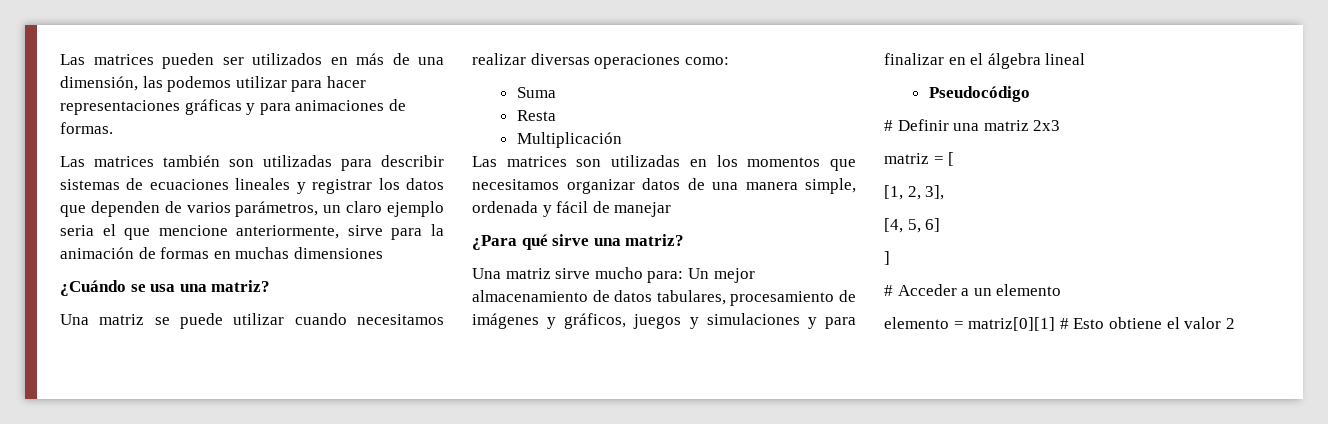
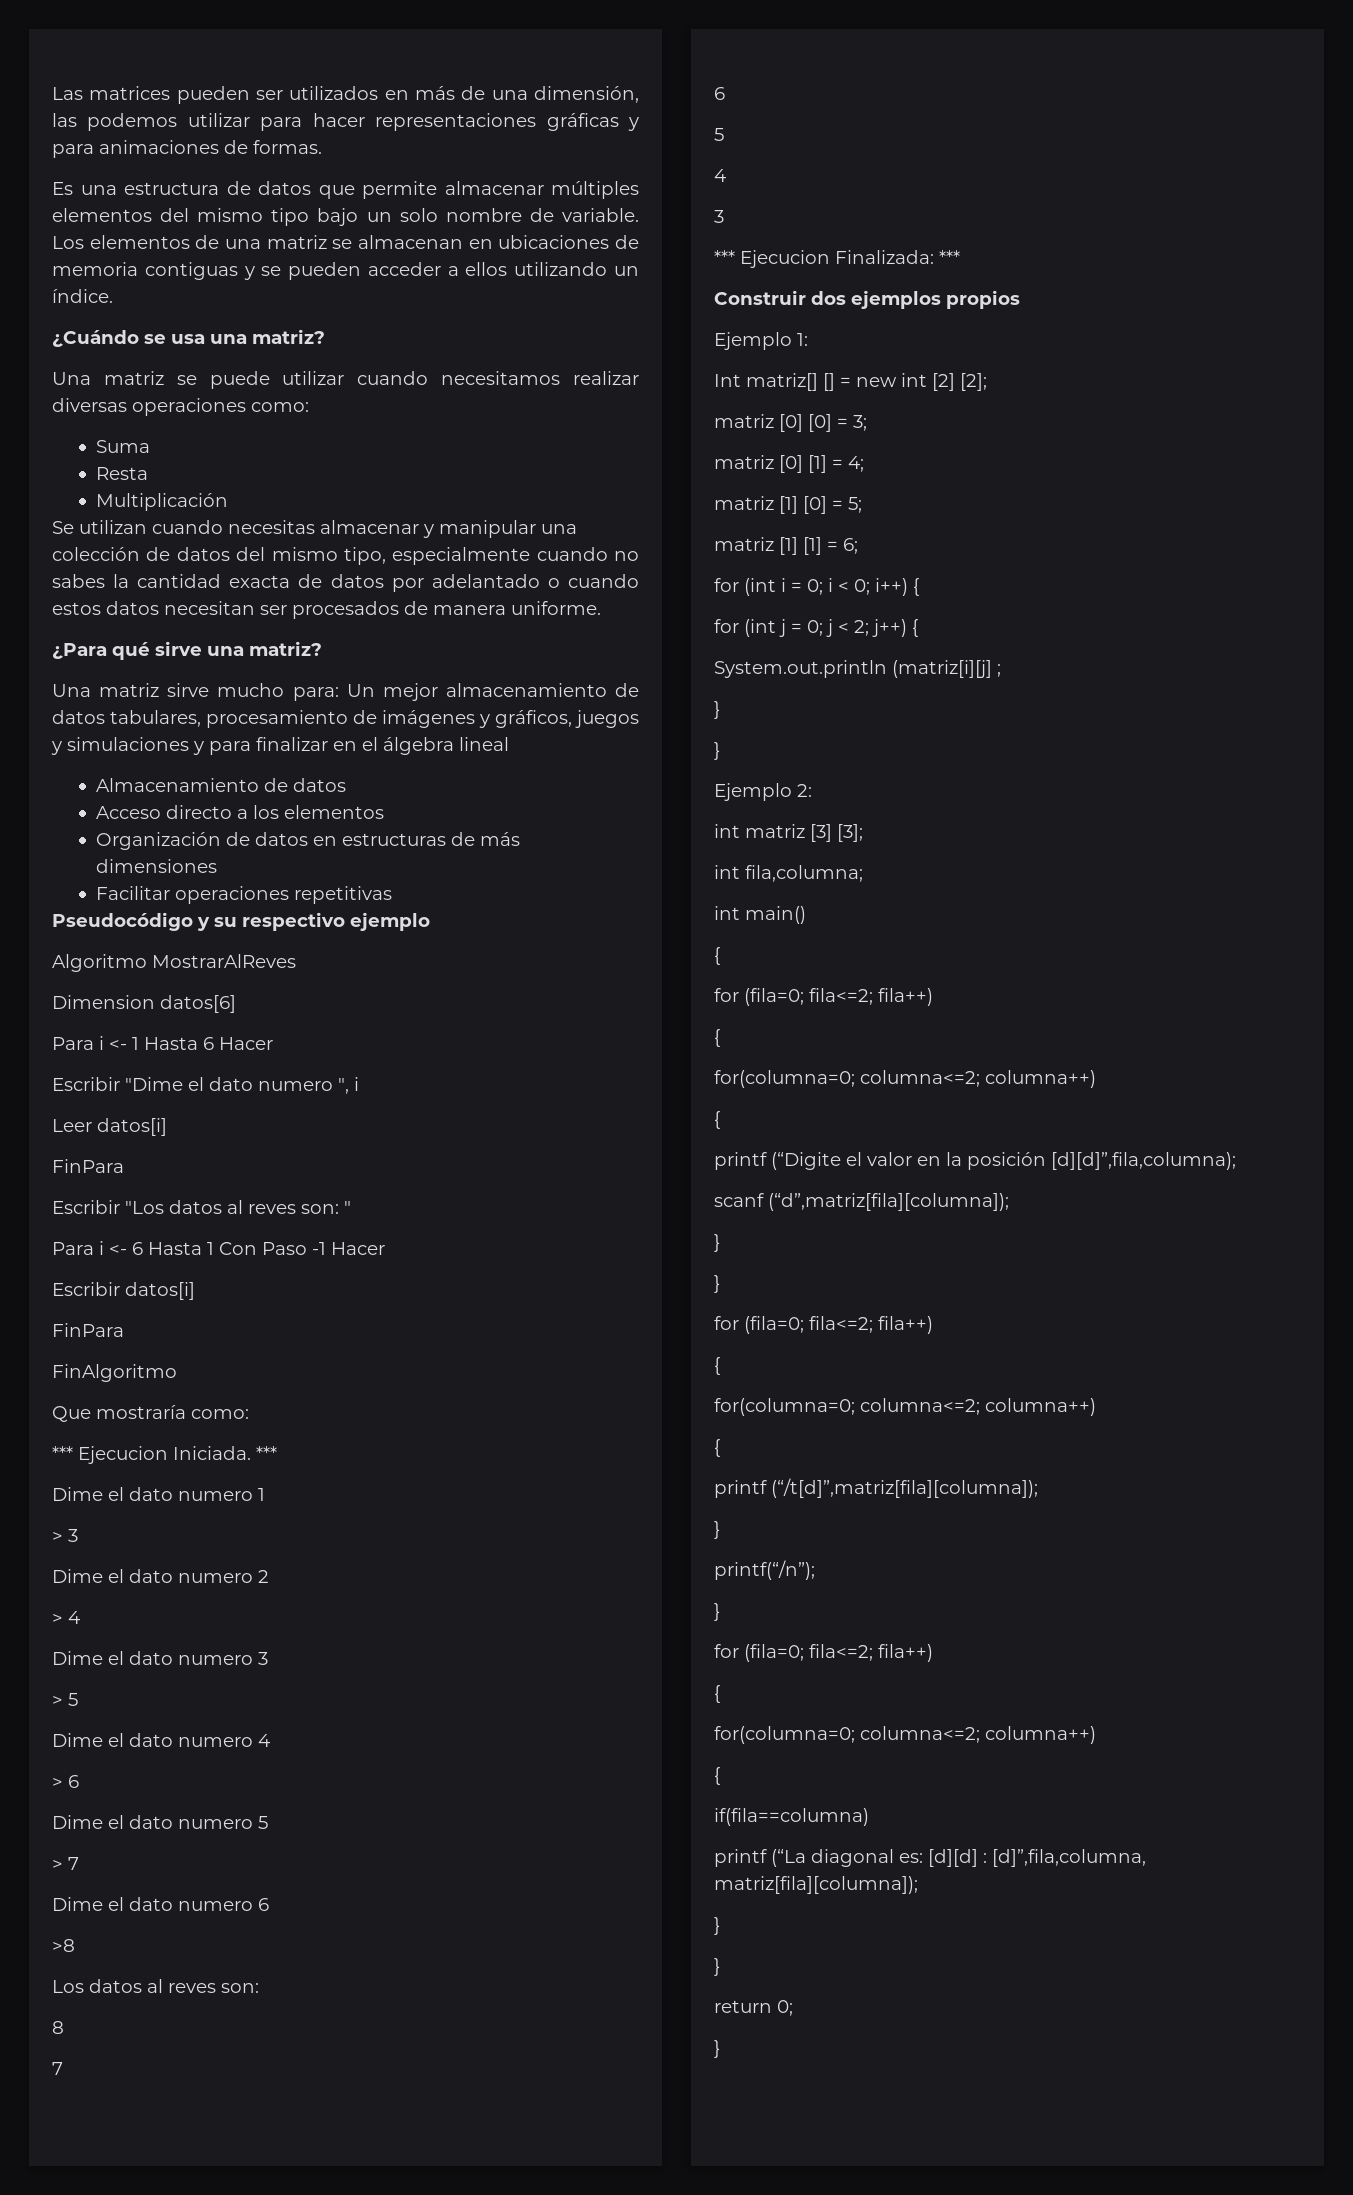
[60,155,444,171] [60,178,444,194] [60,201,444,217] [60,224,444,240] [60,247,383,259] Las matrices también son utilizadas para describir sistemas de ecuaciones lineales y registrar los datos que dependen de varios parámetros, un claro ejemplo seria el que mencione anteriormente, sirve para la animación de formas en muchas dimensiones -> [52,181,639,199] [52,208,639,226] [52,235,639,249] [52,262,639,280] [52,289,113,303] Es una estructura de datos que permite almacenar múltiples elementos del mismo tipo bajo un solo nombre de variable. Los elementos de una matriz se almacenan en ubicaciones de memoria contiguas y se pueden acceder a ellos utilizando un índice.
[472,155,856,171] [472,178,856,194] [472,201,672,217] Las matrices son utilizadas en los momentos que necesitamos organizar datos de una manera simple, ordenada y fácil de manejar -> [52,520,577,538] [52,547,639,565] [52,574,639,592] [52,601,601,619] Se utilizan cuando necesitas almacenar y manipular una colección de datos del mismo tipo, especialmente cuando no sabes la cantidad exacta de datos por adelantado o cuando estos datos necesitan ser procesados de manera uniforme.
[928,86,1030,102] [884,119,1061,131] [884,152,955,166] [884,185,945,200] [884,218,941,233] [884,251,890,265] [884,284,1062,296] [884,317,1235,331] Pseudocódigo // # Definir una matriz 2x3 // matriz = [ // [1, 2, 3], // [4, 5, 6] // ] // # Acceder a un elemento // elemento = matriz[0][1] # Esto obtiene el valor 2 -> [95,778,346,792] [95,805,384,819] [95,832,520,850] [95,859,217,873] [95,886,392,904] [52,912,430,931] [52,954,296,972] [52,995,236,1013] [52,1036,273,1050] [52,1077,359,1094] [52,1118,167,1136] [52,1159,124,1173] [52,1200,351,1214] [52,1241,385,1255] [52,1282,195,1300] [52,1323,124,1337] [52,1364,177,1382] [52,1405,249,1422] [52,1446,277,1464] [52,1487,265,1501] [52,1529,78,1542] [52,1569,269,1583] [52,1611,80,1624] [52,1651,268,1665] [52,1693,78,1706] [52,1733,270,1747] [52,1775,79,1788] [52,1815,268,1829] [52,1857,79,1870] [52,1897,269,1911] [52,1939,75,1952] [52,1979,259,1993] [52,2021,64,2034] [52,2062,63,2075] [714,87,725,100] [714,128,724,141] [714,169,726,182] [714,210,724,223] [714,250,960,268] [714,290,1020,309] [714,332,808,350] [714,373,987,391] [714,414,867,432] [714,455,864,473] [714,496,862,514] [714,537,858,555] [714,578,919,596] [714,619,918,637] [714,660,1001,678] [714,701,720,719] [714,742,720,760] [714,783,812,801] [714,824,863,842] [714,865,863,882] [714,906,806,924] [714,947,720,965] [714,988,933,1006] [714,1029,720,1047] [714,1070,1096,1088] [714,1111,720,1129] [714,1152,1236,1170] [714,1193,1009,1211] [714,1234,720,1252] [714,1275,720,1293] [714,1316,933,1334] [714,1357,720,1375] [714,1398,1096,1416] [714,1439,720,1457] [714,1478,1038,1498] [714,1521,720,1539] [714,1560,815,1580] [714,1603,720,1621] [714,1644,933,1662] [714,1685,720,1703] [714,1726,1096,1744] [714,1767,720,1785] [714,1808,869,1826] [714,1849,1146,1867] [714,1876,918,1894] [714,1917,720,1935] [714,1958,720,1976] [714,2000,793,2016] [714,2040,720,2058] Almacenamiento de datos // Acceso directo a los elementos // Organización de datos en estructuras de más dimensiones // Facilitar operaciones repetitivas // Pseudocódigo y su respectivo ejemplo // Algoritmo MostrarAlReves // Dimension datos[6] // Para i <- 1 Hasta 6 Hacer // Escribir "Dime el dato numero ", i // Leer datos[i] // FinPara // Escribir "Los datos al reves son: " // Para i <- 6 Hasta 1 Con Paso -1 Hacer // Escribir datos[i] // FinPara // FinAlgoritmo // Que mostraría como: // *** Ejecucion Iniciada. *** // Dime el dato numero 1 // > 3 // Dime el dato numero 2 // > 4 // Dime el dato numero 3 // > 5 // Dime el dato numero 4 // > 6 // Dime el dato numero 5 // > 7 // Dime el dato numero 6 // >8 // Los datos al reves son: // 8 // 7 // 6 // 5 // 4 // 3 // *** Ejecucion Finalizada: *** // Construir dos ejemplos propios // Ejemplo 1: // Int matriz[] [] = new int [2] [2]; // matriz [0] [0] = 3; // matriz [0] [1] = 4; // matriz [1] [0] = 5; // matriz [1] [1] = 6; // for (int i = 0; i < 0; i++) { // for (int j = 0; j < 2; j++) { // System.out.println (matriz[i][j] ; // } // } // Ejemplo 2: // int matriz [3] [3]; // int fila,columna; // int main() // { // for (fila=0; fila<=2; fila++) // { // for(columna=0; columna<=2; columna++) // { // printf (“Digite el valor en la posición [d][d]”,fila,columna); // scanf (“d”,matriz[fila][columna]); // } // } // for (fila=0; fila<=2; fila++) // { // for(columna=0; columna<=2; columna++) // { // printf (“/t[d]”,matriz[fila][columna]); // } // printf(“/n”); // } // for (fila=0; fila<=2; fila++) // { // for(columna=0; columna<=2; columna++) // { // if(fila==columna) // printf (“La diagonal es: [d][d] : [d]”,fila,columna, matriz[fila][columna]); // } // } // return 0; // }

